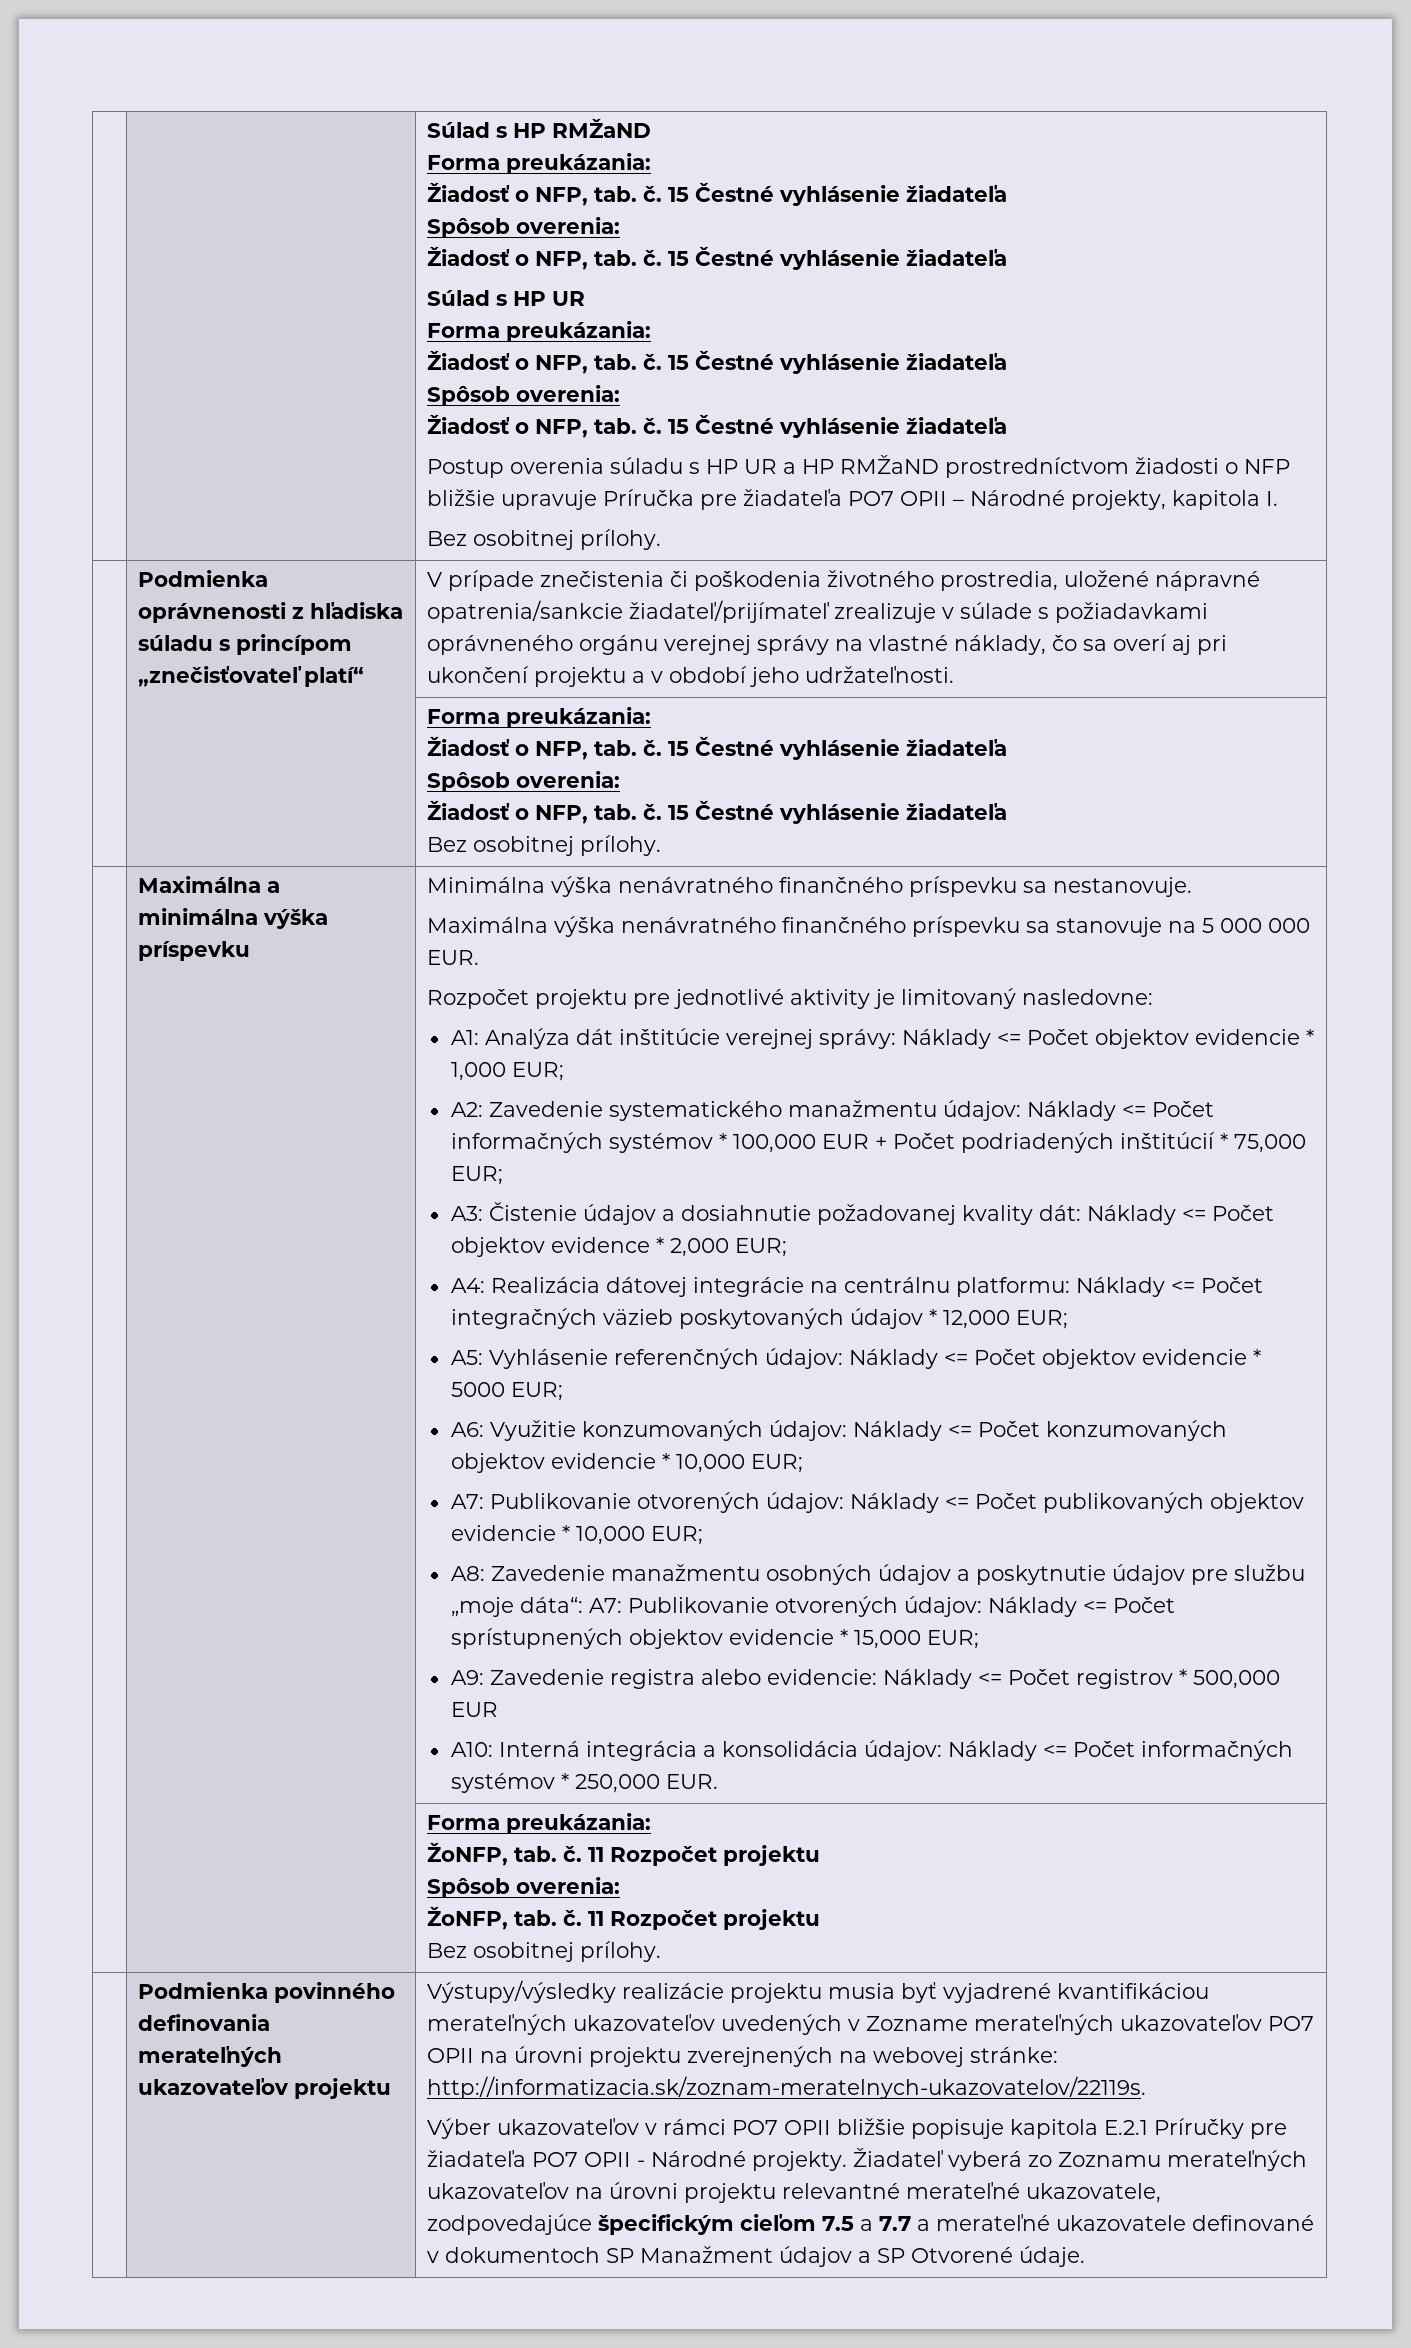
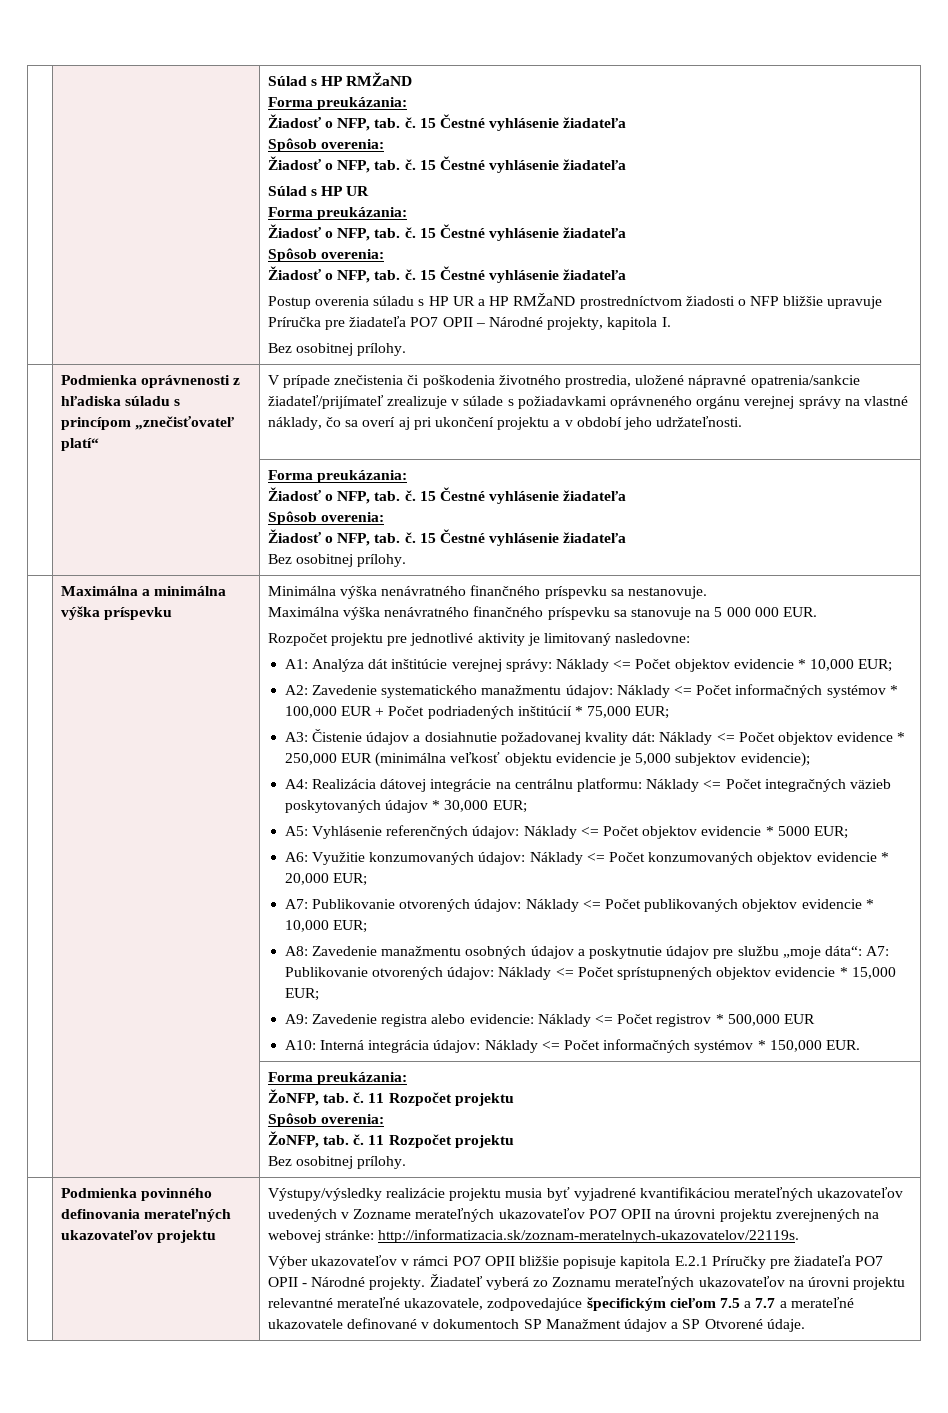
[450,1062,506,1081] 1,000 -> [810,659,855,671] 10,000
[669,1238,787,1257] 2,000 EUR; -> [284,752,810,767] 250,000 EUR (minimálna veľkosť objektu evidencie je 5,000 subjektov evidencie);
[942,1310,1010,1329] 12,000 -> [444,800,489,812] 30,000
[675,1454,745,1473] 10,000 -> [284,873,329,885] 20,000
[702,1740,1293,1761] [450,1773,660,1793] a konsolidácia údajov: Náklady <= Počet informačných systémov * 250,000 -> [433,1039,822,1053] údajov: Náklady <= Počet informačných systémov * 150,000

